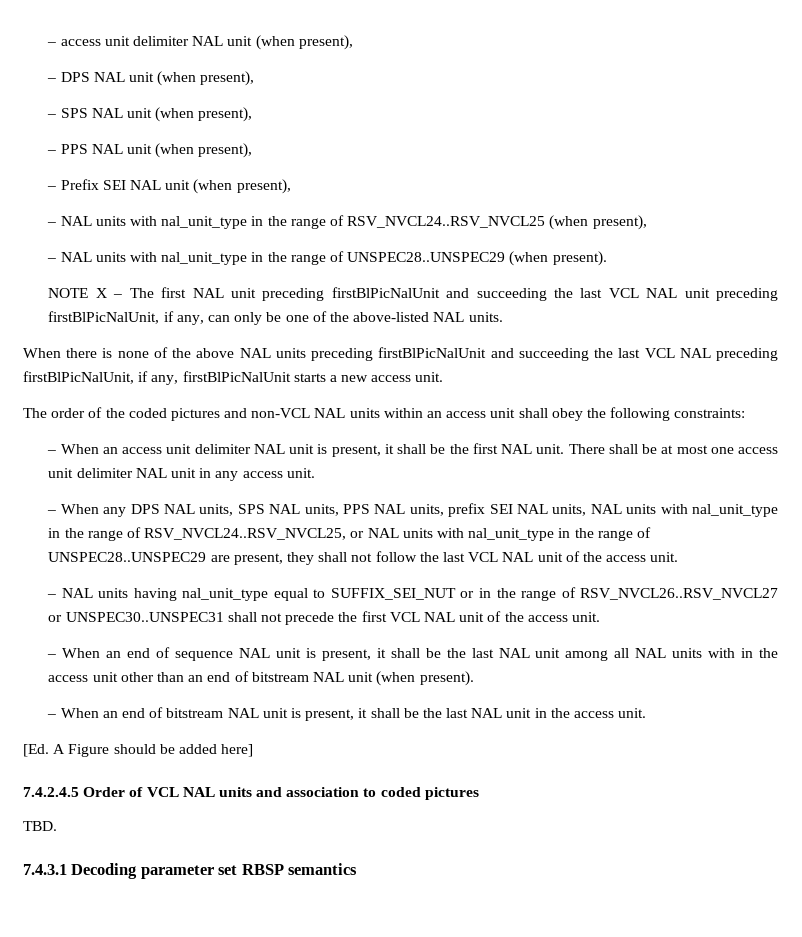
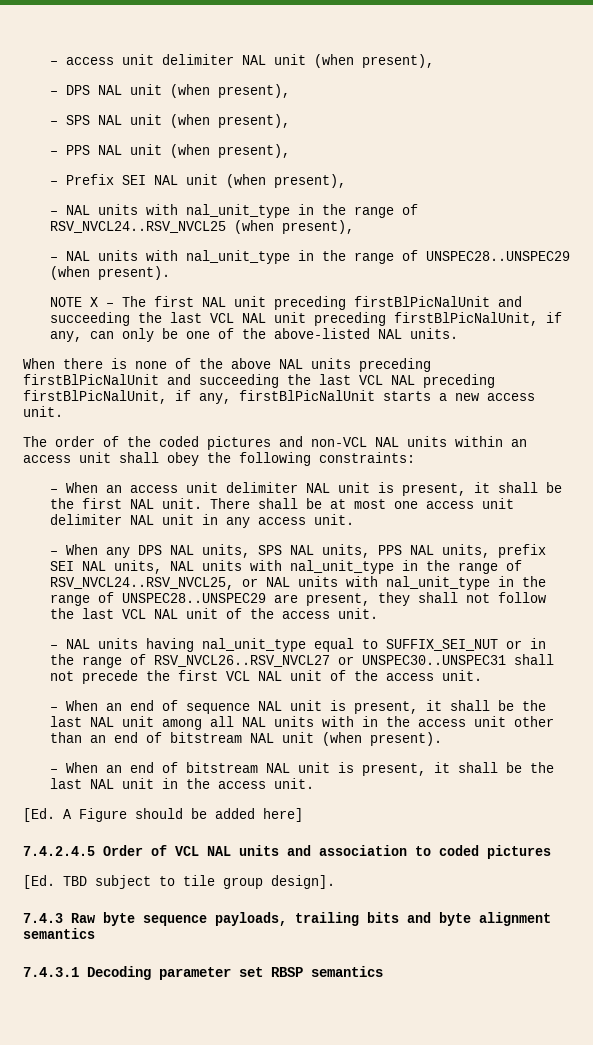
[23,821,57,831] TBD. -> [23,875,335,889] [23,912,551,926] [23,928,95,939] [Ed. TBD subject to tile group design]. // 7.4.3 Raw byte sequence payloads, trailing bits and byte alignment semantics

